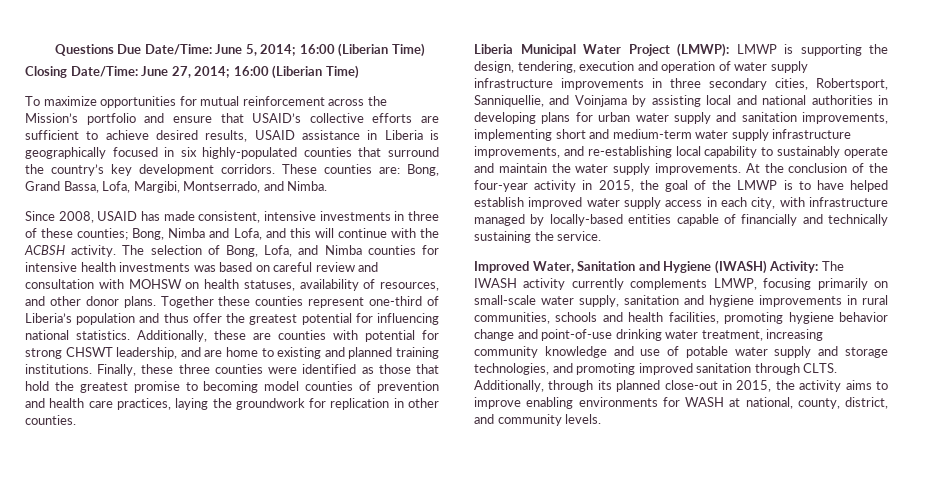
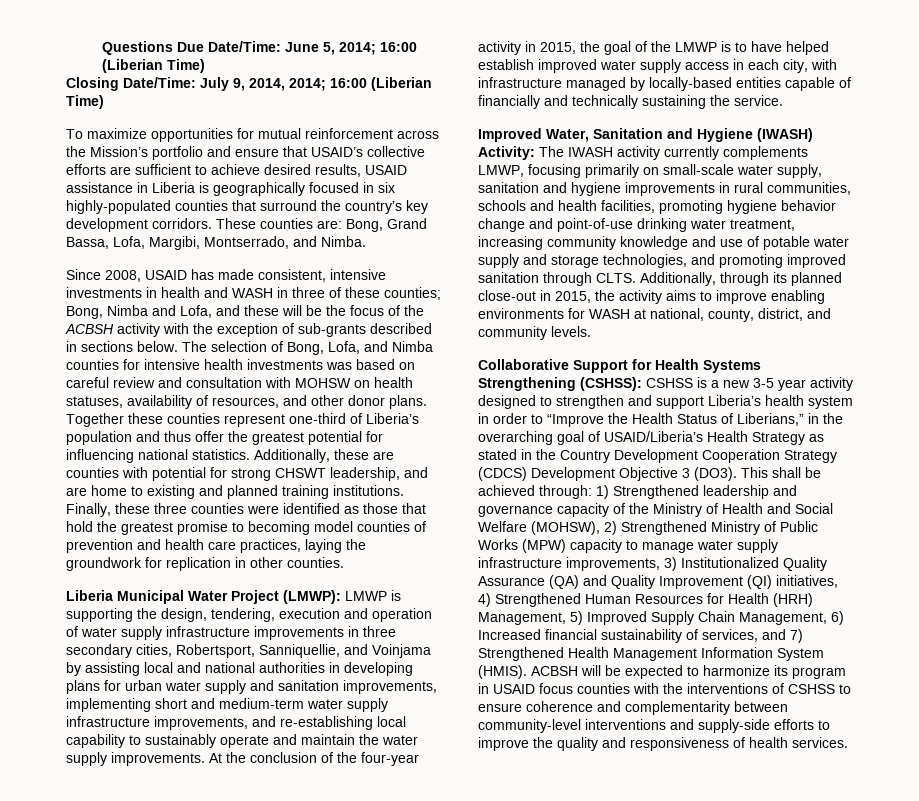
[141,66,191,78] June 27, -> [200,77,285,91] July 9, 2014,
(405, 216) none -> [161,287,288,298] health and WASH in
[289,228,439,238] [24,245,117,257] this will continue with the ACBSH activity. -> [244,305,424,316] [65,323,432,337] [66,341,178,352] these will be the focus of the ACBSH activity with the exception of sub-grants described in sections below.
(602, 419) none -> [478,359,761,373] [478,377,853,391] [478,395,853,409] [478,413,843,427] [478,431,824,445] [478,449,837,463] [478,467,821,481] [478,485,797,499] [478,503,833,517] [478,521,818,535] [478,539,778,553] [478,557,827,571] [478,575,838,589] [478,593,813,607] [478,611,844,625] [478,629,803,643] [478,647,824,661] [478,665,846,679] [478,683,851,694] [478,701,788,715] [478,719,830,733] [478,737,848,751] // Collaborative Support for Health Systems Strengthening (CSHSS): CSHSS is a new 3-5 year activity designed to strengthen and support Liberia’s health system in order to “Improve the Health Status of Liberians,” in the overarching goal of USAID/Liberia’s Health Strategy as stated in the Country Development Cooperation Strategy (CDCS) Development Objective 3 (DO3). This shall be achieved through: 1) Strengthened leadership and governance capacity of the Ministry of Health and Social Welfare (MOHSW), 2) Strengthened Ministry of Public Works (MPW) capacity to manage water supply infrastructure improvements, 3) Institutionalized Quality Assurance (QA) and Quality Improvement (QI) initiatives, 4) Strengthened Human Resources for Health (HRH) Management, 5) Improved Supply Chain Management, 6) Increased financial sustainability of services, and 7) Strengthened Health Management Information System (HMIS). ACBSH will be expected to harmonize its program in USAID focus counties with the interventions of CSHSS to ensure coherence and complementarity between community-level interventions and supply-side efforts to improve the quality and responsiveness of health services.

